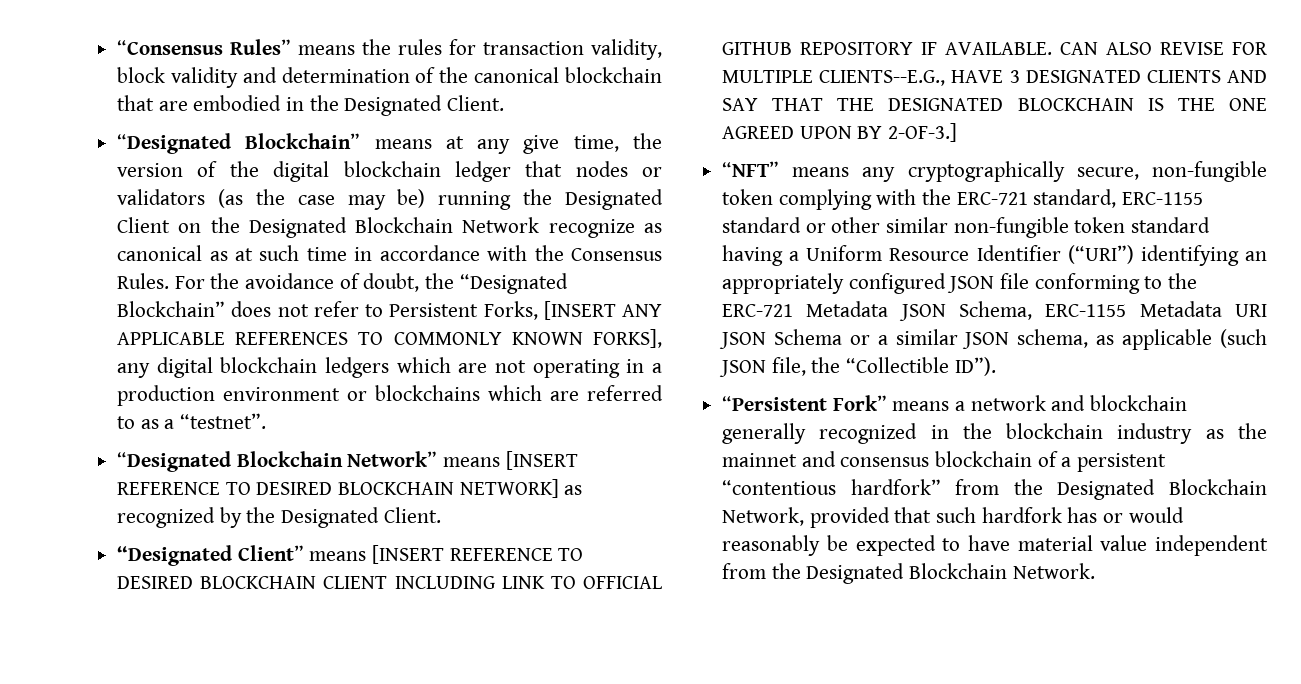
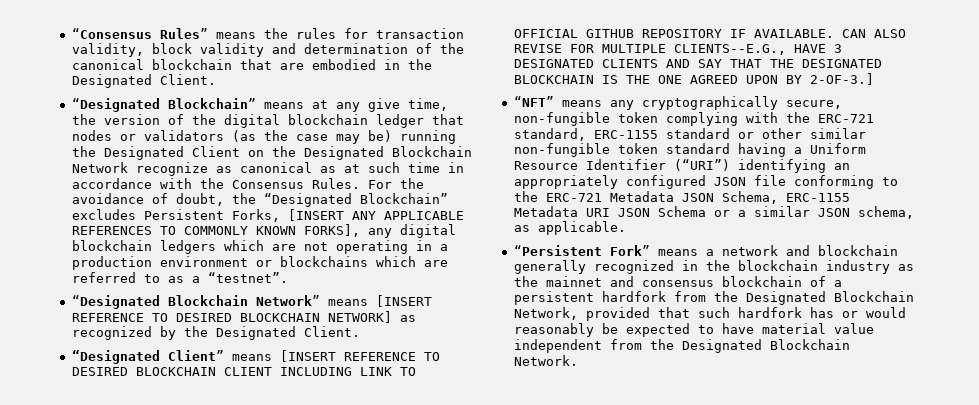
[231,301,384,317] does not refer to -> [71,209,136,220] excludes
[1122,329,1267,350] [719,357,996,377] applicable (such JSON file, the “Collectible ID”). -> [537,221,626,235] applicable.
[722,479,941,495] “contentious hardfork” -> [601,291,666,302] hardfork

